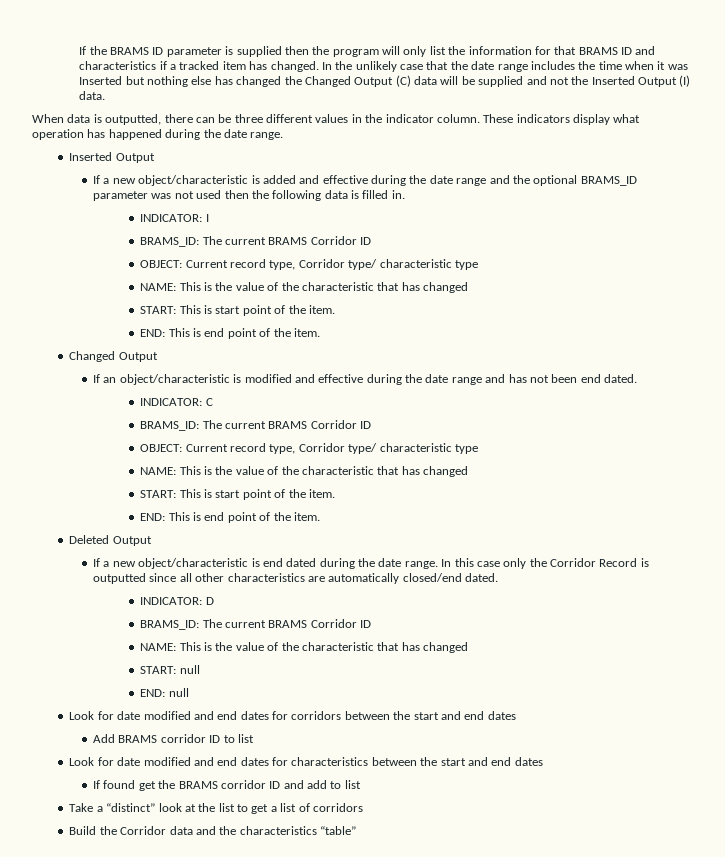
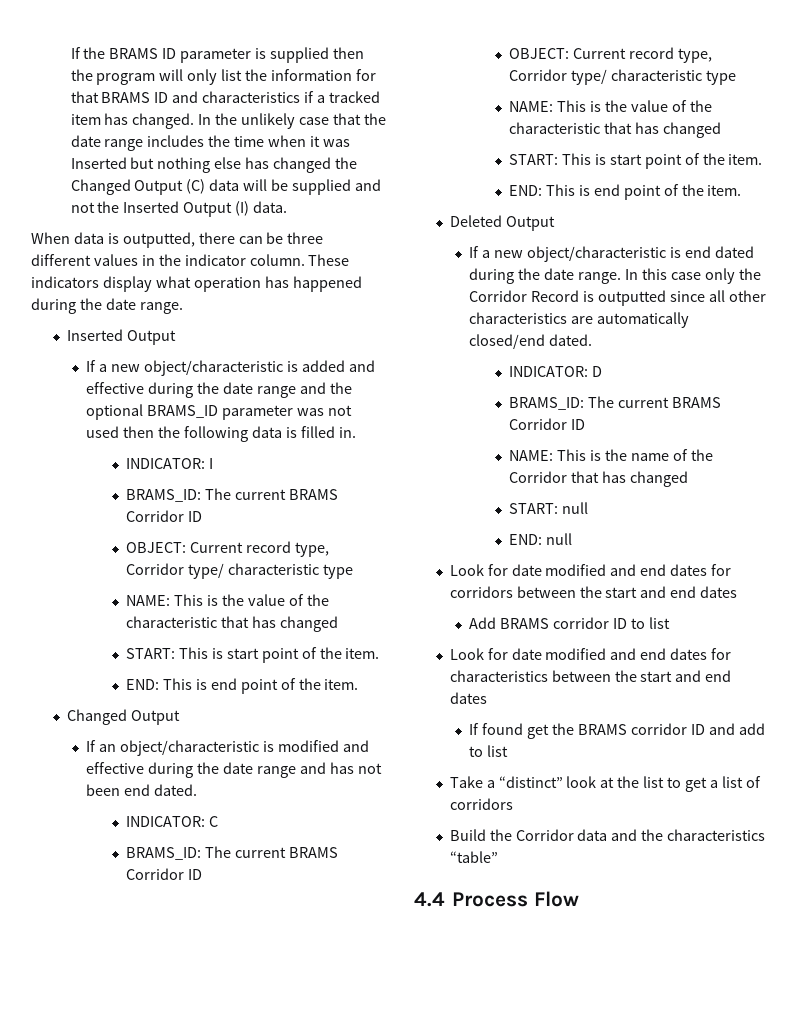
[235,642,374,651] value of the characteristic -> [630,449,713,461] [509,471,568,483] name of the Corridor
(357, 830) none -> [414,891,579,907] // 4.4 Process Flow

